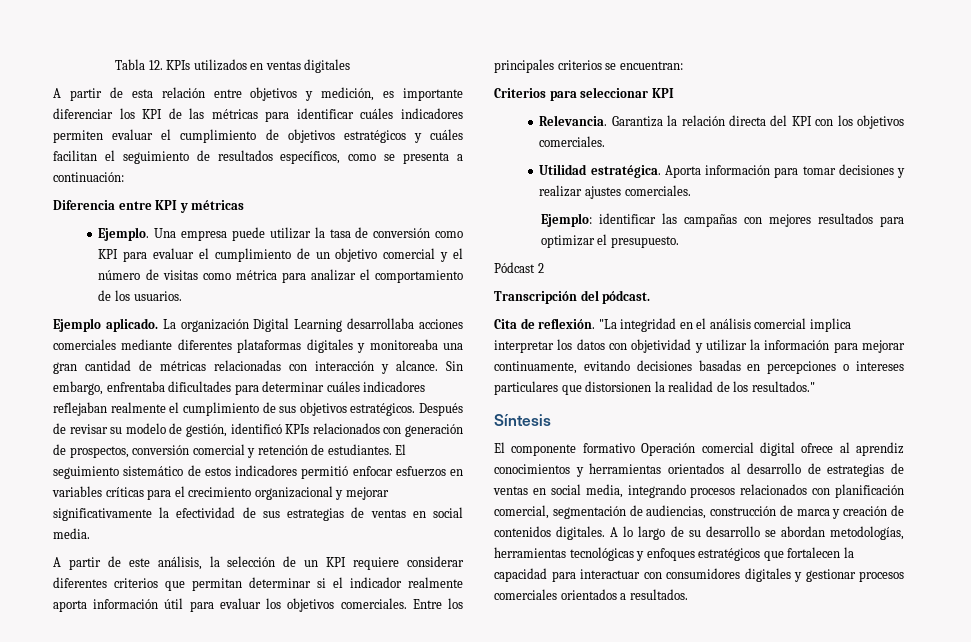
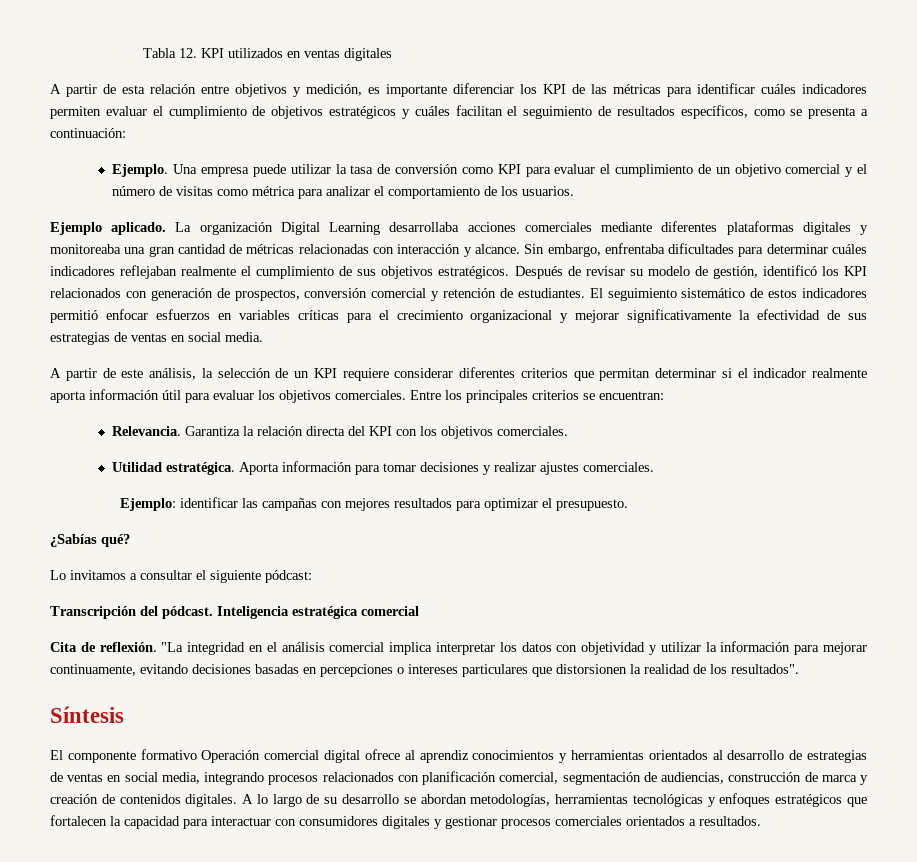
[166,60,191,70] KPIs -> [201,48,225,58] KPI
[53,200,245,213] // Diferencia entre KPI y métricas -> (126, 133) none
[285,424,310,434] KPIs -> [821,266,867,276] los KPI
[494,87,674,101] // Criterios para seleccionar KPI -> (664, 395) none
[494,262,544,273] Pódcast 2 -> [50,534,130,547] [50,570,312,583] ¿Sabías qué? // Lo invitamos a consultar el siguiente pódcast:
(651, 297) none -> [217,606,419,619] Inteligencia estratégica comercial
[751,381,815,392] resultados." -> [731,664,799,674] resultados".

